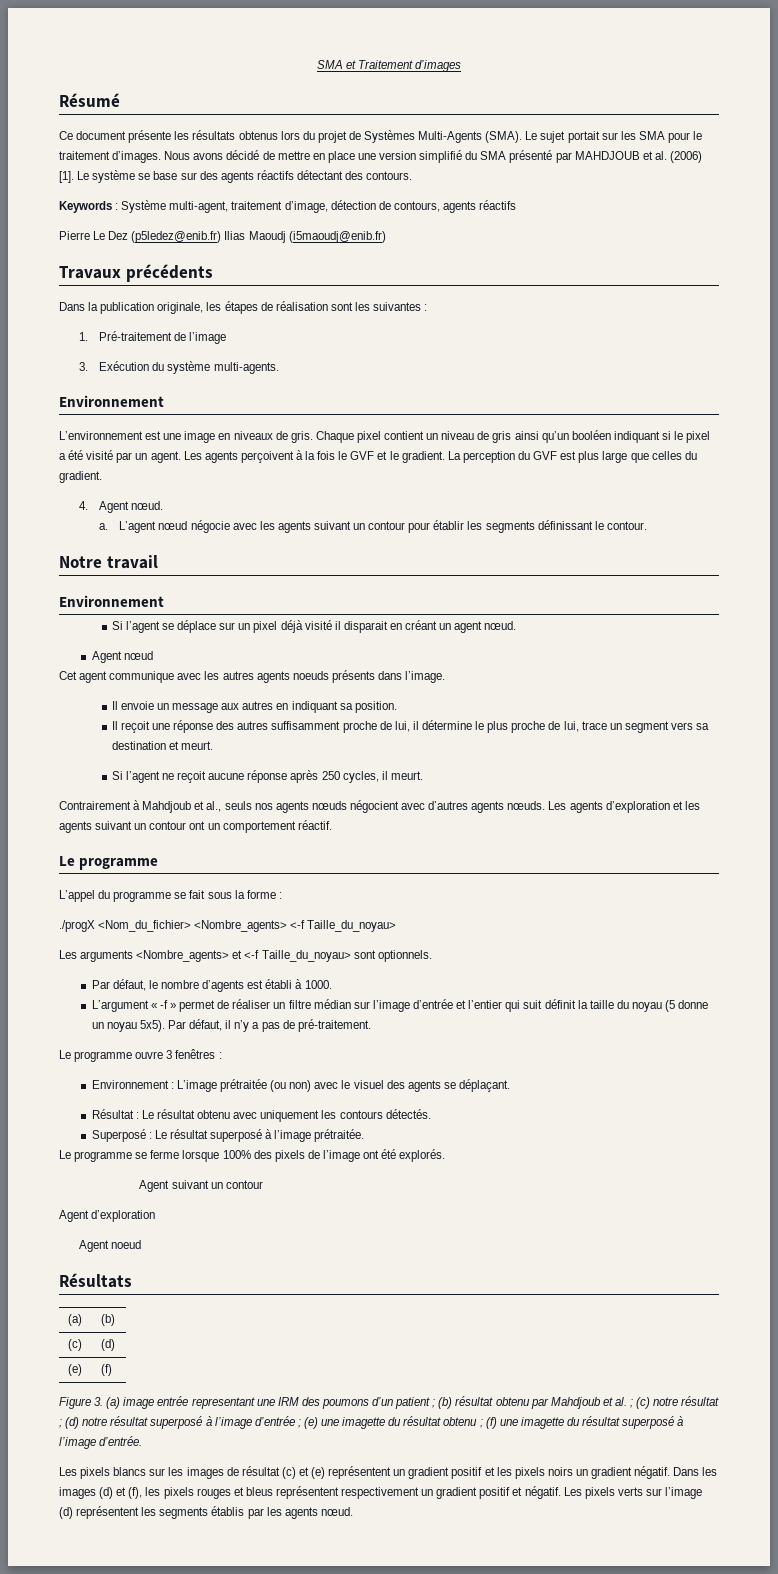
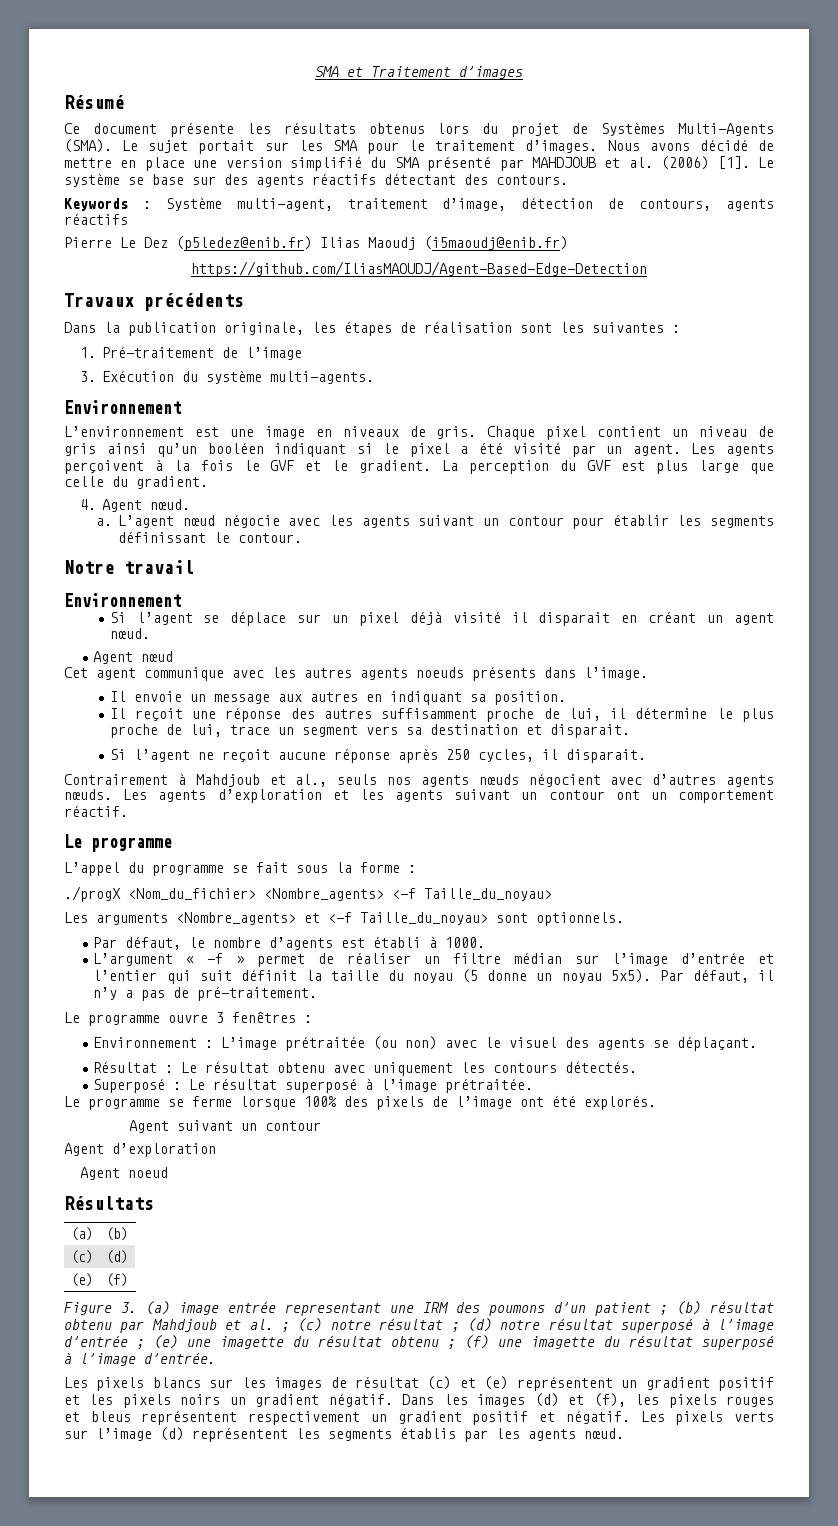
(386, 237) none -> [191,261,647,277] // https://github.com/IliasMAOUDJ/Agent-Based-Edge-Detection
[651,451,682,460] celles -> [64,476,104,487] celle
[181,741,214,750] meurt. -> [549,724,630,738] disparait.
[390,771,423,780] meurt. -> [565,749,646,763] disparait.

